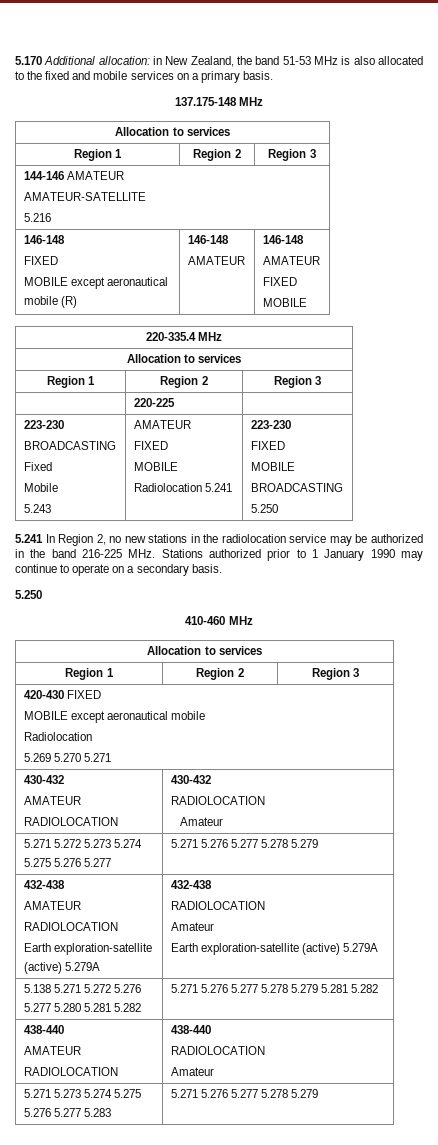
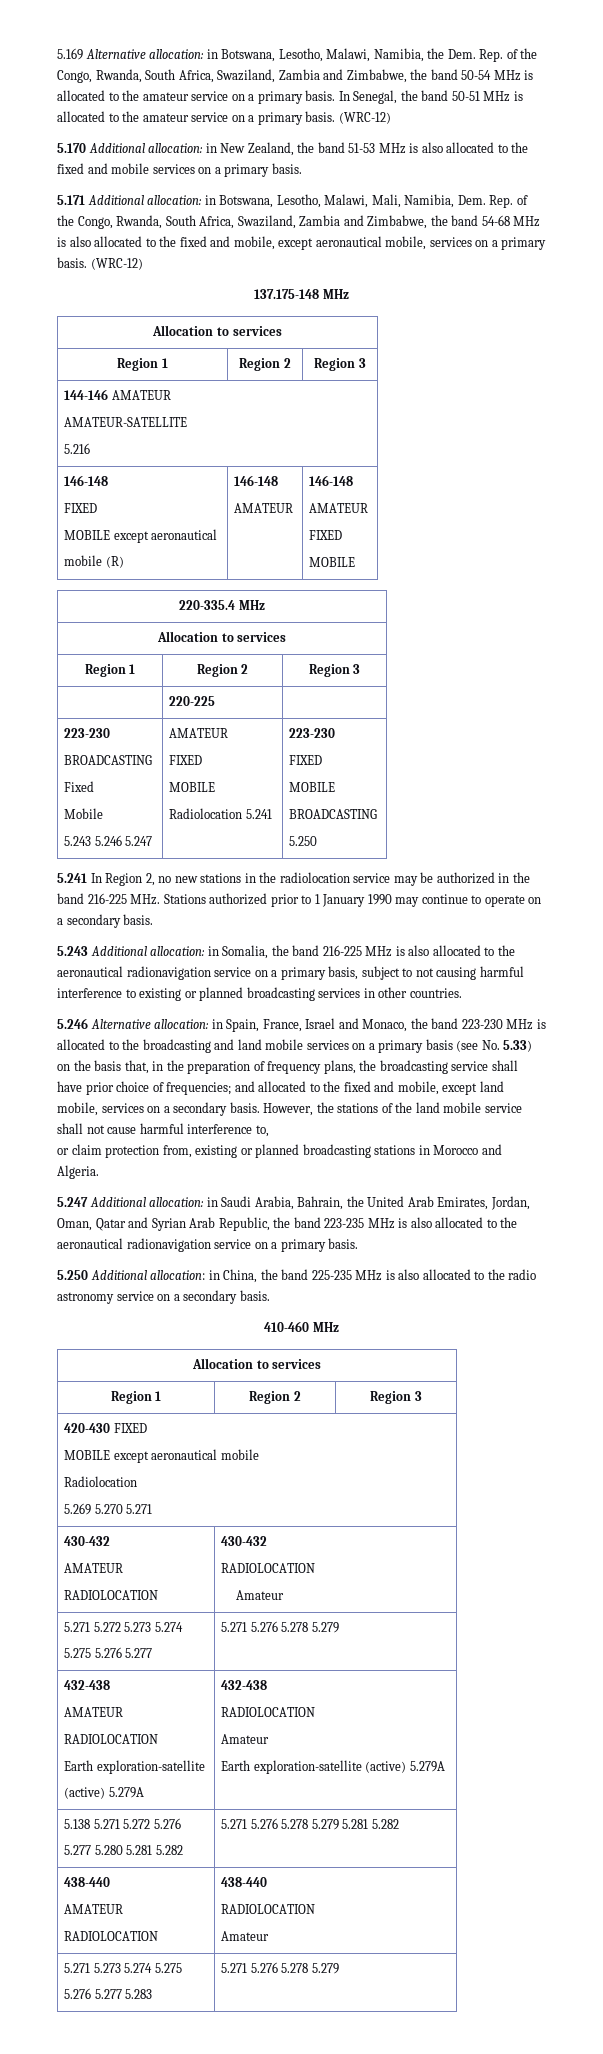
(15, 60) none -> [57,48,538,62] [57,69,534,83] [57,90,523,104] [57,111,391,125] 5.169 Alternative allocation: in Botswana, Lesotho, Malawi, Namibia, the Dem. Rep. of the Congo, Rwanda, South Africa, Swaziland, Zambia and Zimbabwe, the band 50-54 MHz is allocated to the amateur service on a primary basis. In Senegal, the band 50-51 MHz is allocated to the amateur service on a primary basis. (WRC-12) //
(273, 75) none -> [57,194,528,208] [57,215,541,229] [57,236,547,250] [57,257,143,270] // 5.171 Additional allocation: in Botswana, Lesotho, Malawi, Mali, Namibia, Dem. Rep. of the Congo, Rwanda, South Africa, Swaziland, Zambia and Zimbabwe, the band 54-68 MHz is also allocated to the fixed and mobile, except aeronautical mobile, services on a primary basis. (WRC-12)
(51, 508) none -> [94,835,153,846] 5.246 5.247
[15,590,42,599] 5.250 -> [57,945,515,959] [57,966,524,980] [57,987,462,1001] [57,1018,546,1032] [57,1039,533,1053] [57,1060,518,1074] [57,1081,504,1095] [57,1102,522,1116] [57,1123,269,1137] [57,1144,502,1158] [57,1165,99,1179] [57,1196,530,1210] [57,1217,518,1231] [57,1238,359,1252] [57,1269,537,1283] [57,1290,270,1304] 5.243 Additional allocation: in Somalia, the band 216-225 MHz is also allocated to the aeronautical radionavigation service on a primary basis, subject to not causing harmful interference to existing or planned broadcasting services in other countries. // 5.246 Alternative allocation: in Spain, France, Israel and Monaco, the band 223-230 MHz is allocated to the broadcasting and land mobile services on a primary basis (see No. 5.33) on the basis that, in the preparation of frequency plans, the broadcasting service shall have prior choice of frequencies; and allocated to the fixed and mobile, except land mobile, services on a secondary basis. However, the stations of the land mobile service shall not cause harmful interference to, // or claim protection from, existing or planned broadcasting stations in Morocco and Algeria. // 5.247 Additional allocation: in Saudi Arabia, Bahrain, the United Arab Emirates, Jordan, Oman, Qatar and Syrian Arab Republic, the band 223-235 MHz is also allocated to the aeronautical radionavigation service on a primary basis. // 5.250 Additional allocation: in China, the band 225-235 MHz is also allocated to the radio astronomy service on a secondary basis.
[230,839,258,848] 5.277 -> (278, 1626) none
[230,984,258,993] 5.277 -> (278, 1823) none
[230,1089,258,1098] 5.277 -> (278, 1967) none

